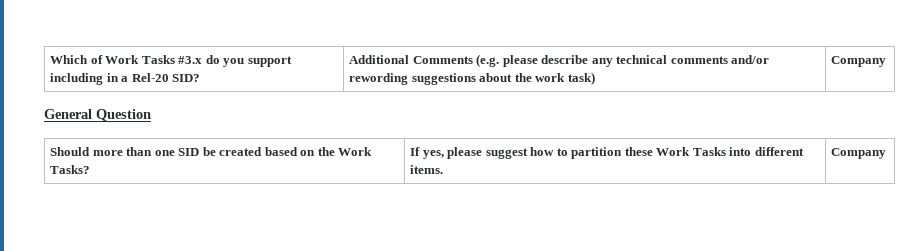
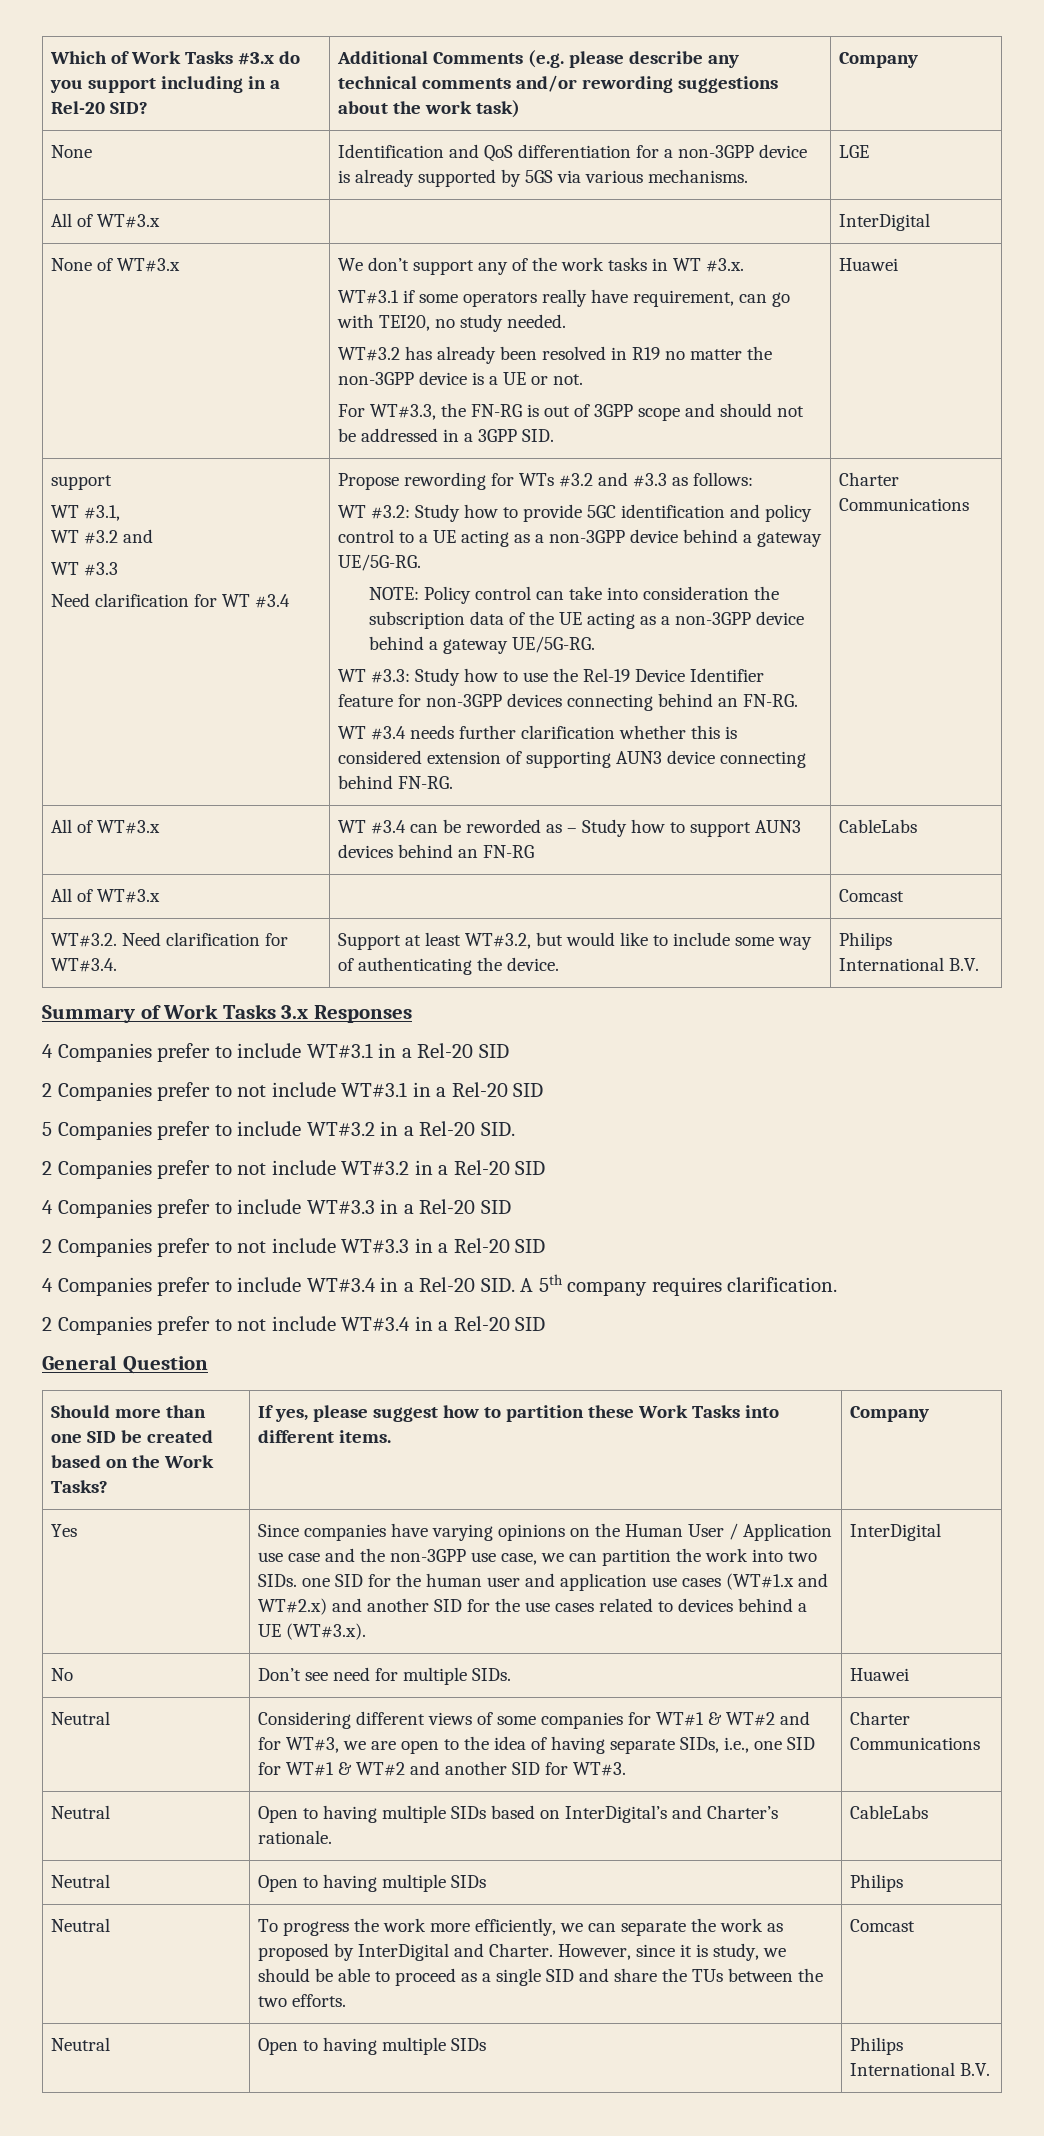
(887, 61) none -> [51,145,93,158] [338,144,808,162] [338,169,749,187] [839,145,870,158] [51,213,161,228] [839,213,931,231] [51,258,181,272] [338,257,745,275] [338,289,791,307] [337,314,567,332] [338,346,773,364] [338,371,584,385] [338,403,805,421] [338,428,555,442] [839,258,899,271] [51,475,113,490] [51,505,121,521] [51,529,154,544] [51,562,119,576] [51,593,291,608] [338,472,754,490] [338,504,813,522] [338,529,823,547] [338,554,422,571] [368,586,779,604] [368,611,804,629] [368,636,595,654] [338,668,765,686] [338,693,799,711] [338,725,738,740] [338,750,807,768] [338,775,454,789] [839,472,900,486] [839,498,970,511] [51,819,161,834] [338,819,802,837] [338,844,535,858] [839,819,918,833] [51,888,161,903] [839,889,905,902] [51,932,289,947] [51,958,118,972] [338,932,813,950] [338,957,560,975] [839,932,893,950] [839,957,980,971] [42,1004,412,1023] [42,1043,509,1062] [42,1082,544,1101] [42,1121,515,1140] [42,1160,546,1179] [42,1199,511,1218] [42,1238,546,1257] [42,1274,838,1296] [42,1316,546,1335] // None | Identification and QoS differentiation for a non-3GPP device is already supported by 5GS via various mechanisms. | LGE // All of WT#3.x | | InterDigital // None of WT#3.x | We don’t support any of the work tasks in WT #3.x. // WT#3.1 if some operators really have requirement, can go with TEI20, no study needed. // WT#3.2 has already been resolved in R19 no matter the non-3GPP device is a UE or not. // For WT#3.3, the FN-RG is out of 3GPP scope and should not be addressed in a 3GPP SID. | Huawei // support // WT #3.1, // WT #3.2 and // WT #3.3 // Need clarification for WT #3.4 | Propose rewording for WTs #3.2 and #3.3 as follows: // WT #3.2: Study how to provide 5GC identification and policy control to a UE acting as a non-3GPP device behind a gateway UE/5G-RG. // NOTE: Policy control can take into consideration the subscription data of the UE acting as a non-3GPP device behind a gateway UE/5G-RG. // WT #3.3: Study how to use the Rel-19 Device Identifier feature for non-3GPP devices connecting behind an FN-RG. // WT #3.4 needs further clarification whether this is considered extension of supporting AUN3 device connecting behind FN-RG. | Charter Communications // All of WT#3.x | WT #3.4 can be reworded as – Study how to support AUN3 devices behind an FN-RG | CableLabs // All of WT#3.x | | Comcast // WT#3.2. Need clarification for WT#3.4. | Support at least WT#3.2, but would like to include some way of authenticating the device. | Philips International B.V. // Summary of Work Tasks 3.x Responses // 4 Companies prefer to include WT#3.1 in a Rel-20 SID // 2 Companies prefer to not include WT#3.1 in a Rel-20 SID // 5 Companies prefer to include WT#3.2 in a Rel-20 SID. // 2 Companies prefer to not include WT#3.2 in a Rel-20 SID // 4 Companies prefer to include WT#3.3 in a Rel-20 SID // 2 Companies prefer to not include WT#3.3 in a Rel-20 SID // 4 Companies prefer to include WT#3.4 in a Rel-20 SID. A 5th company requires clarification. // 2 Companies prefer to not include WT#3.4 in a Rel-20 SID
(887, 153) none -> [51,1524,78,1537] [258,1523,833,1541] [258,1548,818,1566] [258,1573,829,1591] [258,1598,808,1615] [258,1623,367,1640] [850,1523,942,1541] [51,1668,74,1681] [258,1667,512,1685] [850,1668,910,1681] [51,1711,111,1725] [258,1711,811,1729] [258,1736,816,1754] [258,1761,627,1776] [850,1711,911,1725] [850,1737,981,1750] [51,1805,111,1819] [258,1805,779,1823] [258,1830,333,1844] [850,1805,929,1819] [51,1874,111,1888] [258,1874,487,1892] [850,1874,904,1892] [51,1918,111,1932] [258,1918,784,1936] [258,1943,787,1961] [258,1968,824,1986] [258,1994,347,2007] [850,1919,916,1932] [51,2037,111,2051] [258,2037,487,2055] [850,2037,904,2055] [850,2062,991,2076] // Yes | Since companies have varying opinions on the Human User / Application use case and the non-3GPP use case, we can partition the work into two SIDs. one SID for the human user and application use cases (WT#1.x and WT#2.x) and another SID for the use cases related to devices behind a UE (WT#3.x). | InterDigital // No | Don’t see need for multiple SIDs. | Huawei // Neutral | Considering different views of some companies for WT#1 & WT#2 and for WT#3, we are open to the idea of having separate SIDs, i.e., one SID for WT#1 & WT#2 and another SID for WT#3. | Charter Communications // Neutral | Open to having multiple SIDs based on InterDigital’s and Charter’s rationale. | CableLabs // Neutral | Open to having multiple SIDs | Philips // Neutral | To progress the work more efficiently, we can separate the work as proposed by InterDigital and Charter. However, since it is study, we should be able to proceed as a single SID and share the TUs between the two efforts. | Comcast // Neutral | Open to having multiple SIDs | Philips International B.V.

